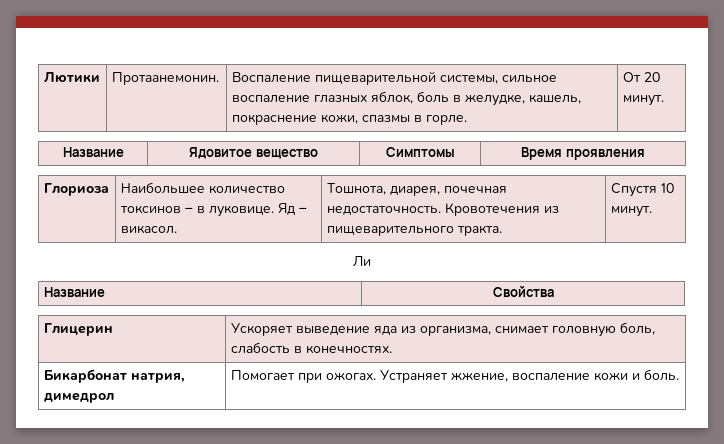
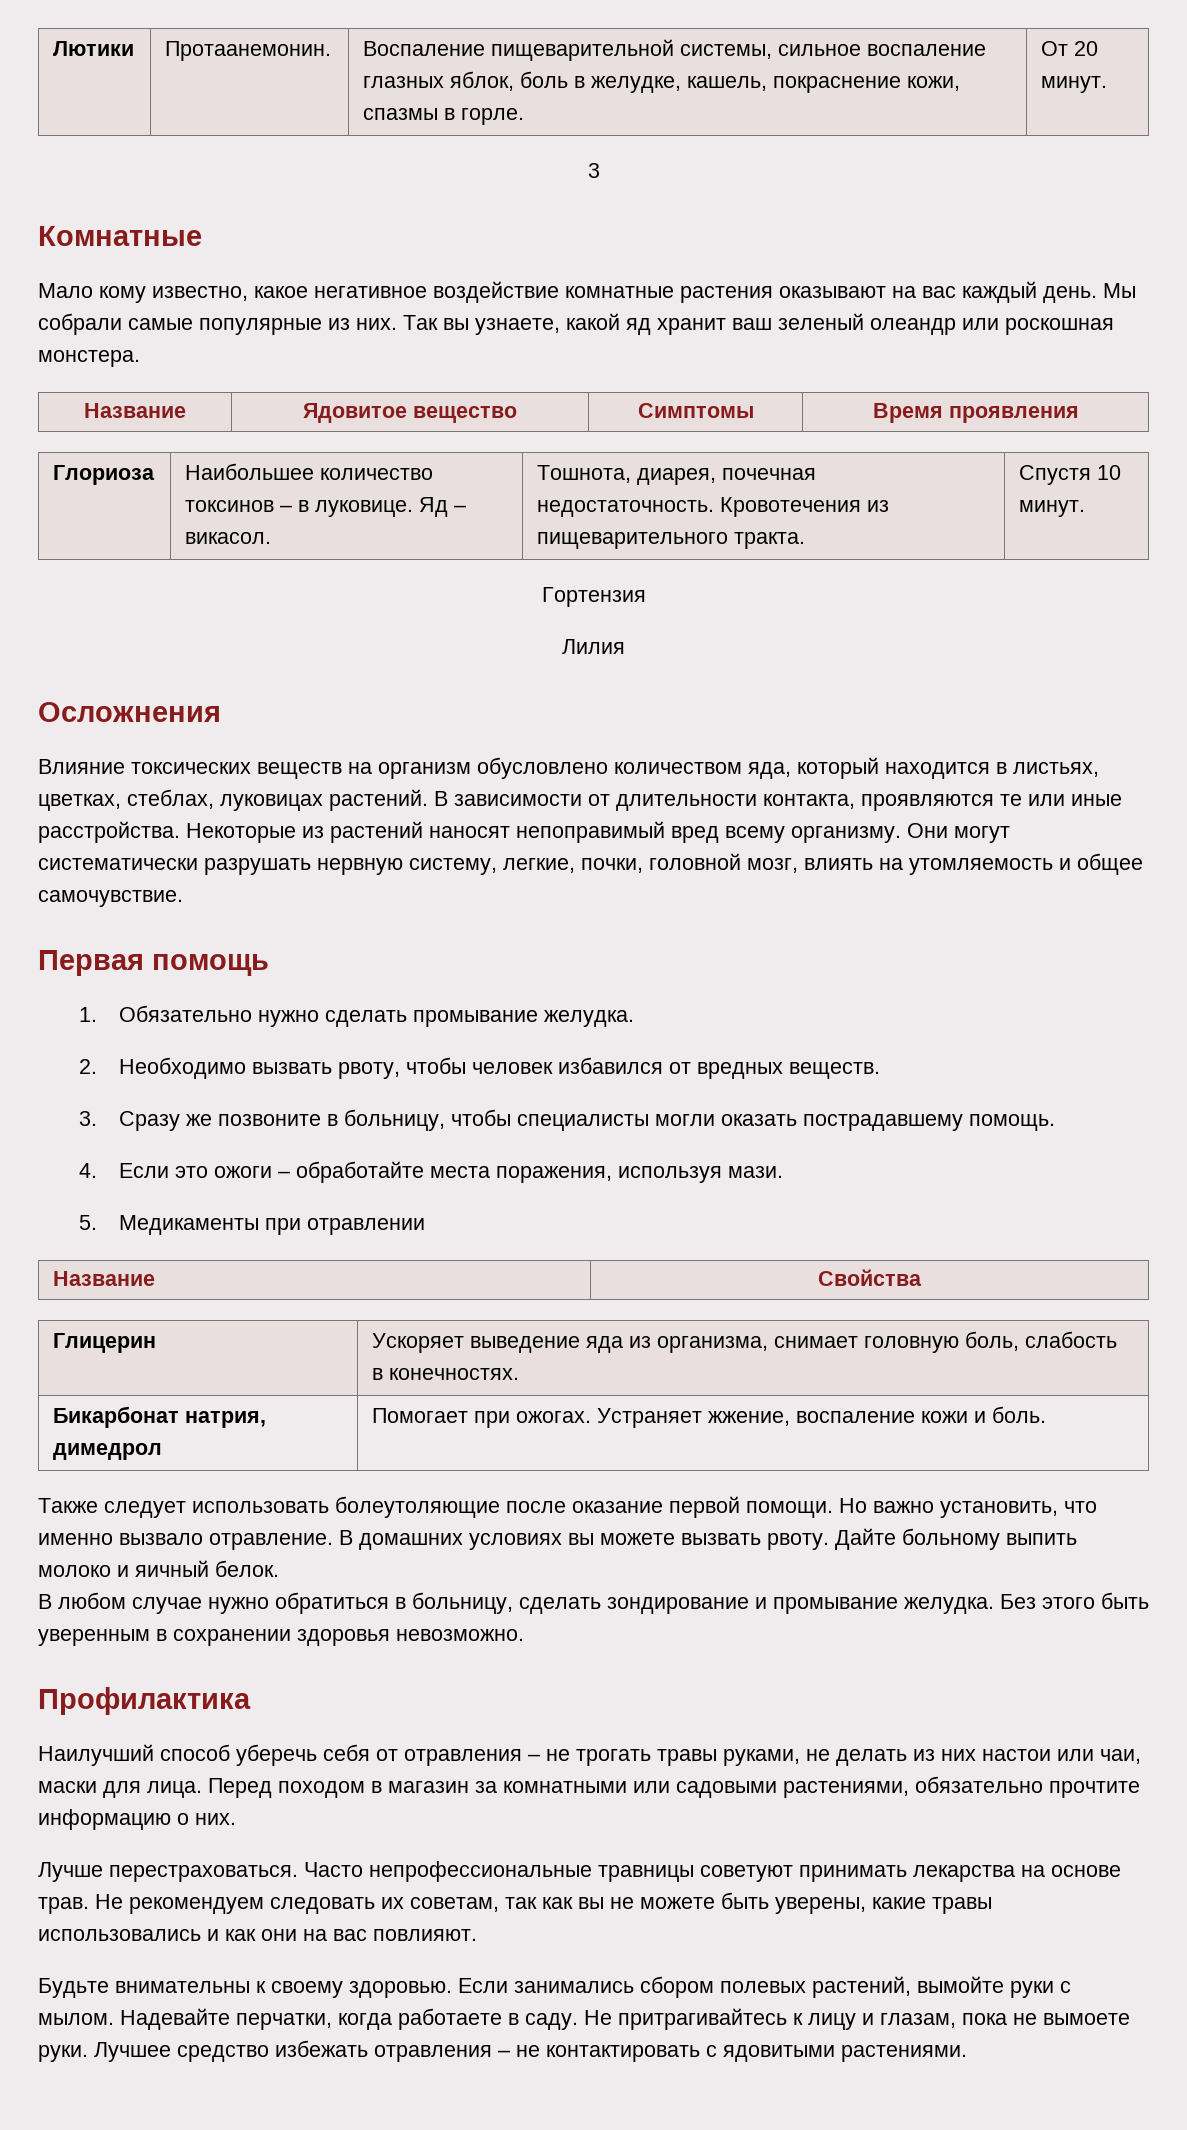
(664, 100) none -> [587,163,600,178] [38,226,202,246] [38,281,1136,303] [38,313,1114,335] [38,350,140,367] // 3 // Комнатные // Мало кому известно, какое негативное воздействие комнатные растения оказывают на вас каждый день. Мы собрали самые популярные из них. Так вы узнаете, какой яд хранит ваш зеленый олеандр или роскошная монстера.
[353,256,371,267] Ли -> [541,587,646,607] [562,639,625,654] [38,702,221,722] [38,757,1099,779] [38,789,1122,811] [38,821,1010,843] [38,853,1143,875] [38,890,183,907] [38,950,269,976] [78,1005,635,1027] [78,1057,881,1079] [78,1109,1056,1131] [78,1161,784,1183] [78,1215,426,1235] Гортензия // Лилия // Осложнения // Влияние токсических веществ на организм обусловлено количеством яда, который находится в листьях, цветках, стеблах, луковицах растений. В зависимости от длительности контакта, проявляются те или иные расстройства. Некоторые из растений наносят непоправимый вред всему организму. Они могут систематически разрушать нервную систему, легкие, почки, головной мозг, влиять на утомляемость и общее самочувствие. // Первая помощь // 1. Обязательно нужно сделать промывание желудка. // 2. Необходимо вызвать рвоту, чтобы человек избавился от вредных веществ. // 3. Сразу же позвоните в больницу, чтобы специалисты могли оказать пострадавшему помощь. // 4. Если это ожоги – обработайте места поражения, используя мази. // 5. Медикаменты при отравлении
(679, 375) none -> [38,1496,1097,1518] [38,1528,1077,1550] [38,1560,279,1577] [38,1592,1149,1614] [38,1629,524,1646] [38,1687,251,1715] [38,1744,1141,1766] [38,1776,1140,1798] [38,1809,236,1830] [38,1861,1121,1882] [38,1892,992,1914] [38,1929,477,1941] [38,1976,1071,1998] [38,2008,1130,2030] [38,2040,967,2062] // Также следует использовать болеутоляющие после оказание первой помощи. Но важно установить, что именно вызвало отравление. В домашних условиях вы можете вызвать рвоту. Дайте больному выпить молоко и яичный белок. // В любом случае нужно обратиться в больницу, сделать зондирование и промывание желудка. Без этого быть уверенным в сохранении здоровья невозможно. // Профилактика // Наилучший способ уберечь себя от отравления – не трогать травы руками, не делать из них настои или чаи, маски для лица. Перед походом в магазин за комнатными или садовыми растениями, обязательно прочтите информацию о них. // Лучше перестраховаться. Часто непрофессиональные травницы советуют принимать лекарства на основе трав. Не рекомендуем следовать их советам, так как вы не можете быть уверены, какие травы использовались и как они на вас повлияют. // Будьте внимательны к своему здоровью. Если занимались сбором полевых растений, вымойте руки с мылом. Надевайте перчатки, когда работаете в саду. Не притрагивайтесь к лицу и глазам, пока не вымоете руки. Лучшее средство избежать отравления – не контактировать с ядовитыми растениями.

